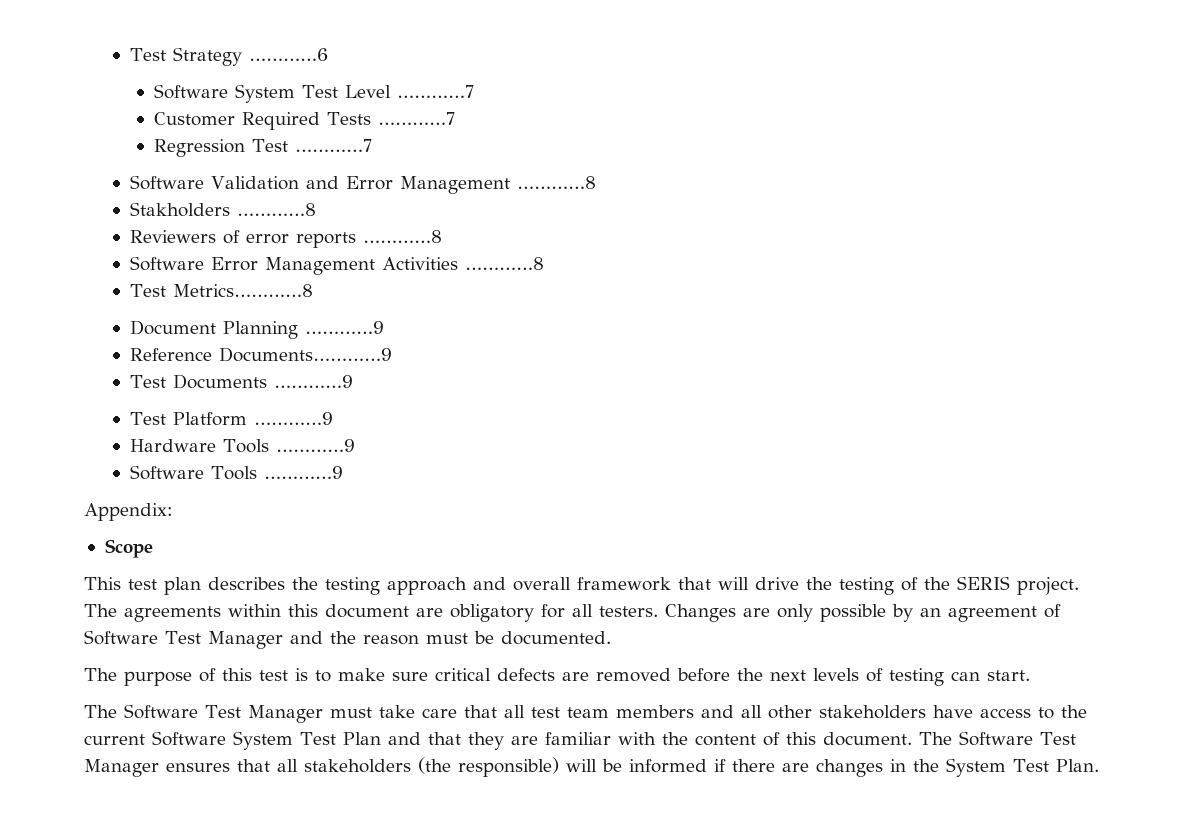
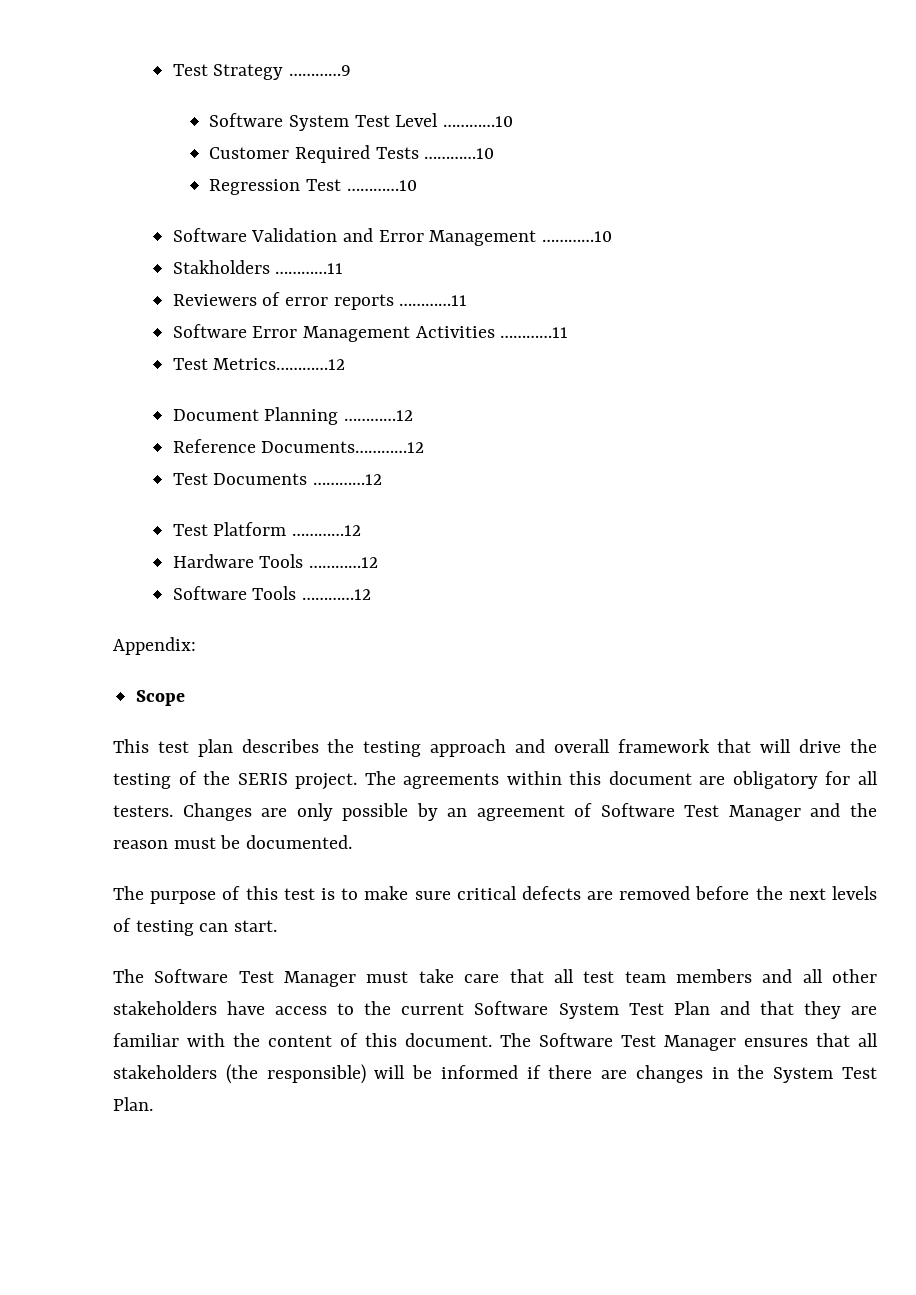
[248,48,328,61] …………6 -> [289,65,352,76] …………9
[397,85,475,98] …………7 -> [443,116,514,127] …………10
[378,112,456,125] …………7 -> [424,148,495,159] …………10
[295,139,373,152] …………7 -> [346,180,417,191] …………10
[516,176,596,189] …………8 -> [542,231,613,242] …………10
[236,203,316,216] …………8 -> [275,263,344,274] …………11
[362,230,442,243] …………8 -> [399,295,468,306] …………11
[464,257,544,270] [129,284,313,297] …………8 // Test Metrics…………8 -> [500,327,569,338] [172,358,346,370] …………11 // Test Metrics…………12
[304,321,384,334] …………9 -> [344,410,414,421] …………12
[218,347,392,362] Documents…………9 -> [261,441,425,453] Documents…………12
[273,375,353,388] …………9 -> [313,474,383,485] …………12
[253,412,333,425] …………9 -> [292,525,362,536] …………12
[275,439,355,452] …………9 -> [309,557,379,568] …………12
[263,466,343,479] …………9 -> [302,589,372,600] …………12

